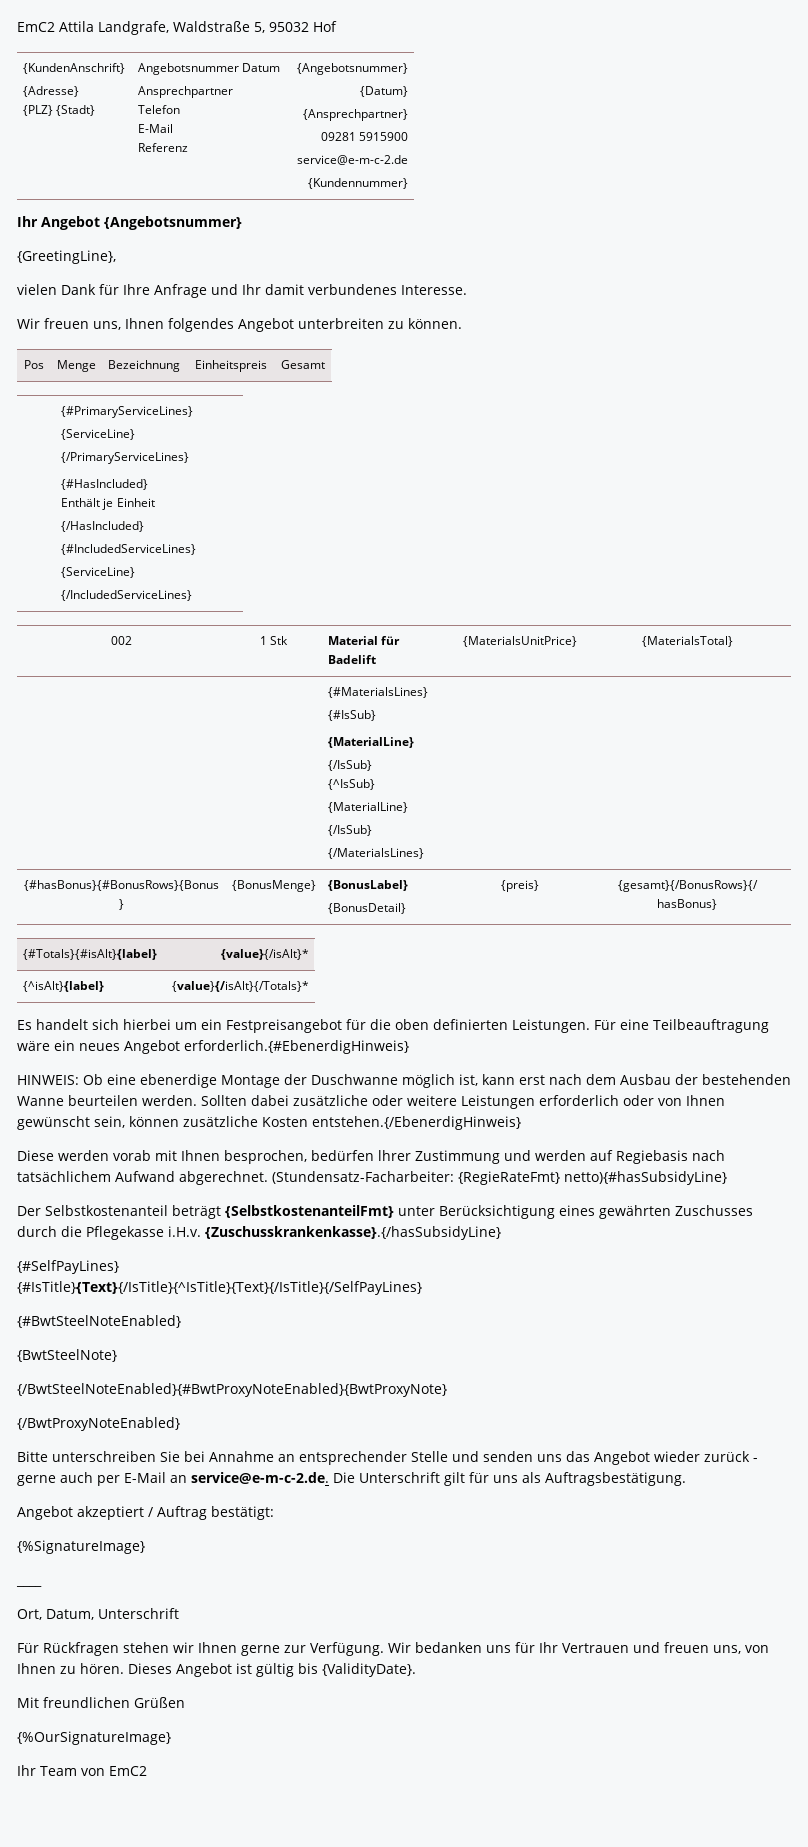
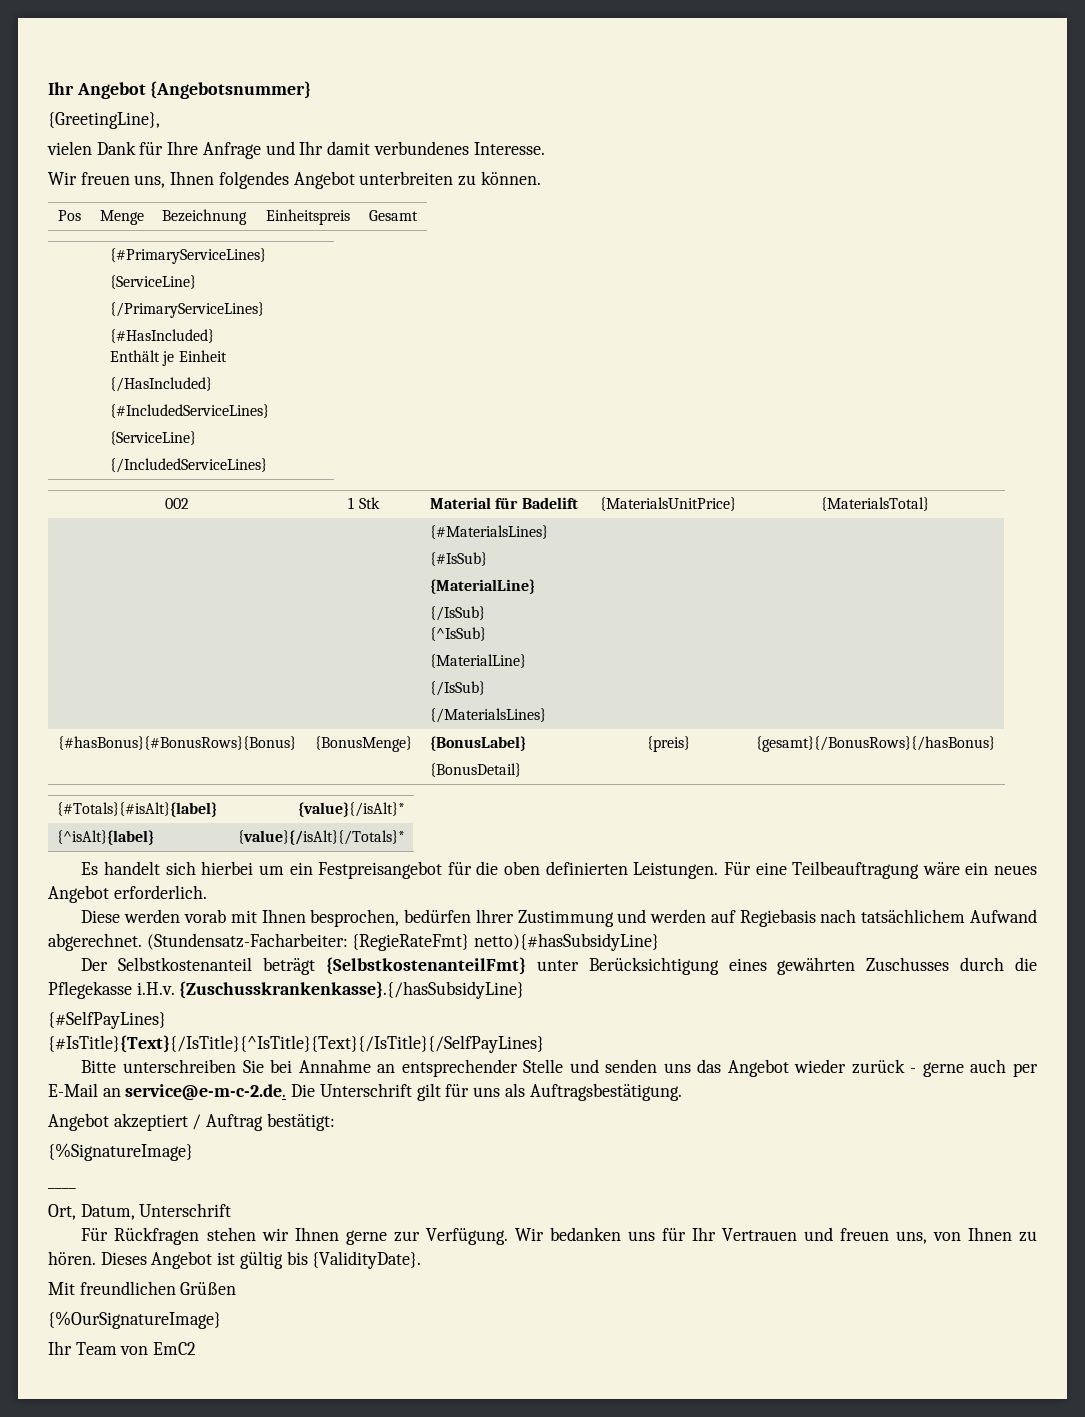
[17,21,337,35] [23,63,126,74] [23,86,80,97] [23,105,96,116] [138,63,281,75] [138,86,234,98] [138,105,181,114] [138,124,174,133] [138,143,189,152] [296,63,408,75] [359,86,408,97] [302,109,408,121] [320,132,408,141] [296,155,408,165] [307,178,408,189] EmC2 Attila Landgrafe, Waldstraße 5, 95032 Hof // {KundenAnschrift} // {Adresse} // {PLZ} {Stadt} | Angebotsnummer Datum // Ansprechpartner // Telefon // E-Mail // Referenz | {Angebotsnummer} // {Datum} // {Ansprechpartner} // 09281 5915900 // service@e-m-c-2.de // {Kundennummer} // -> (48, 88) none
[184,1040,409,1054] [17,1074,791,1088] [17,1095,725,1109] [17,1116,521,1130] erforderlich.{#EbenerdigHinweis} // HINWEIS: Ob eine ebenerdige Montage der Duschwanne möglich ist, kann erst nach dem Ausbau der bestehenden Wanne beurteilen werden. Sollten dabei zusätzliche oder weitere Leistungen erforderlich oder von Ihnen gewünscht sein, können zusätzliche Kosten entstehen.{/EbenerdigHinweis} -> [113,885,207,899] erforderlich.
[17,1315,181,1328] [17,1349,117,1362] [17,1383,447,1397] [17,1417,180,1431] // {#BwtSteelNoteEnabled} // {BwtSteelNote} // {/BwtSteelNoteEnabled}{#BwtProxyNoteEnabled}{BwtProxyNote} // {/BwtProxyNoteEnabled} -> (544, 1044) none

